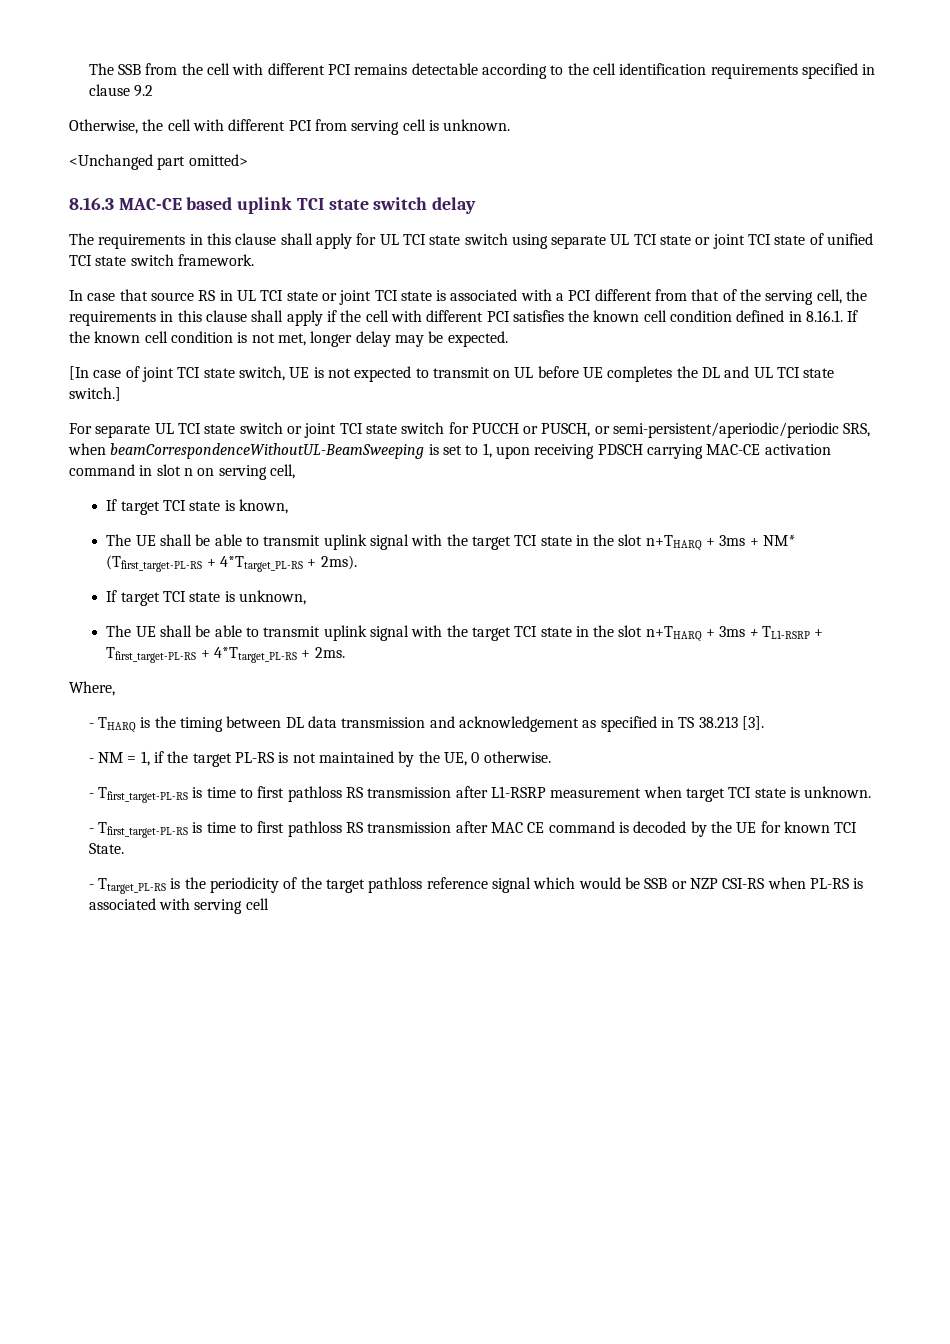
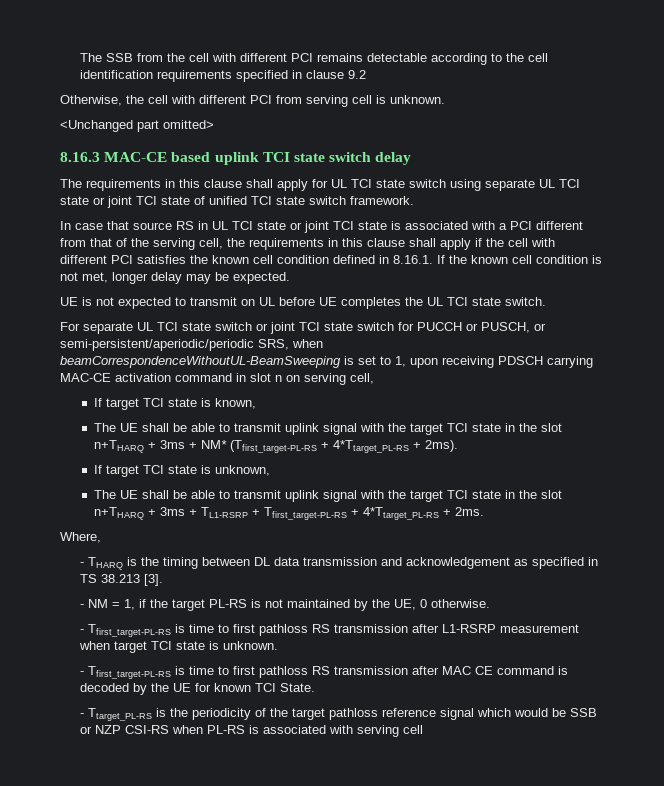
[69,366,285,382] [In case of joint TCI state switch, -> (290, 278) none
[702,366,835,378] [69,387,121,401] DL and UL TCI state switch.] -> [427,297,546,306] UL TCI state switch.

